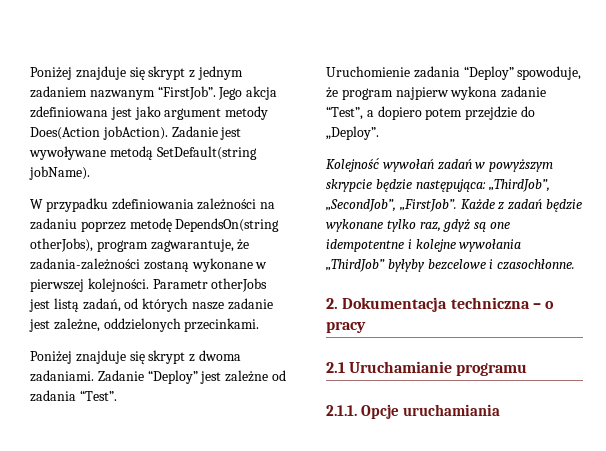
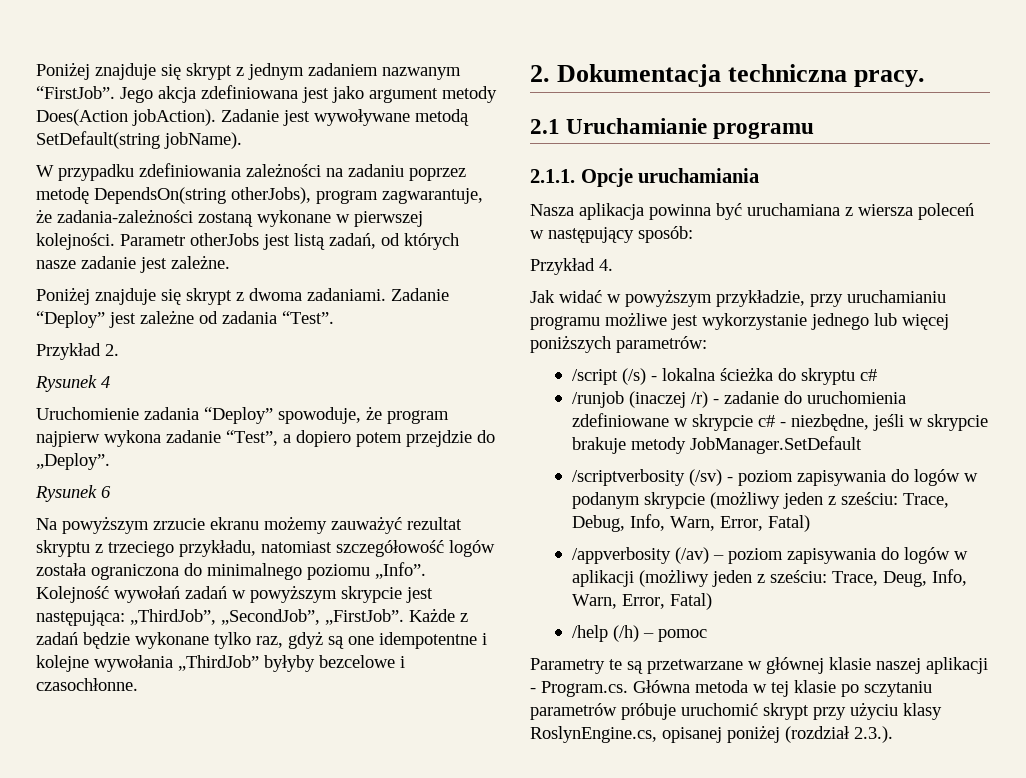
[53,318,260,332] zależne, oddzielonych przecinkami. -> [171,255,230,269] zależne.
(117, 395) none -> [36,343,119,360] [35,375,110,392] // Przykład 2. // Rysunek 4
(379, 133) none -> [35,485,111,502] [36,516,462,534] [36,540,495,557] [36,562,426,580] Rysunek 6 // Na powyższym zrzucie ekranu możemy zauważyć rezultat skryptu z trzeciego przykładu, natomiast szczegółowość logów została ograniczona do minimalnego poziomu „Info”.
[375,179,412,192] będzie -> [406,587,433,603] jest
[532,301,555,309] [326,321,366,333] – o pracy -> [854,70,926,87] pracy.
(500, 410) none -> [530,203,974,220] [530,226,693,243] [530,258,613,275] [530,289,946,307] [530,312,949,330] [530,335,707,353] [571,367,877,385] [571,391,906,408] [571,413,988,431] [571,436,862,454] [571,469,978,486] [571,491,949,509] [571,514,810,532] [571,547,968,564] [571,569,967,587] [571,593,712,610] [571,625,707,642] [530,657,988,674] [530,680,932,697] [530,702,942,720] [530,725,893,743] // Nasza aplikacja powinna być uruchamiana z wiersza poleceń w następujący sposób: // Przykład 4. // Jak widać w powyższym przykładzie, przy uruchamianiu programu możliwe jest wykorzystanie jednego lub więcej poniższych parametrów: // /script (/s) - lokalna ścieżka do skryptu c# // /runjob (inaczej /r) - zadanie do uruchomienia zdefiniowane w skrypcie c# - niezbędne, jeśli w skrypcie brakuje metody JobManager.SetDefault // /scriptverbosity (/sv) - poziom zapisywania do logów w podanym skrypcie (możliwy jeden z sześciu: Trace, Debug, Info, Warn, Error, Fatal) // /appverbosity (/av) – poziom zapisywania do logów w aplikacji (możliwy jeden z sześciu: Trace, Deug, Info, Warn, Error, Fatal) // /help (/h) – pomoc // Parametry te są przetwarzane w głównej klasie naszej aplikacji - Program.cs. Główna metoda w tej klasie po sczytaniu parametrów próbuje uruchomić skrypt przy użyciu klasy RoslynEngine.cs, opisanej poniżej (rozdział 2.3.).

